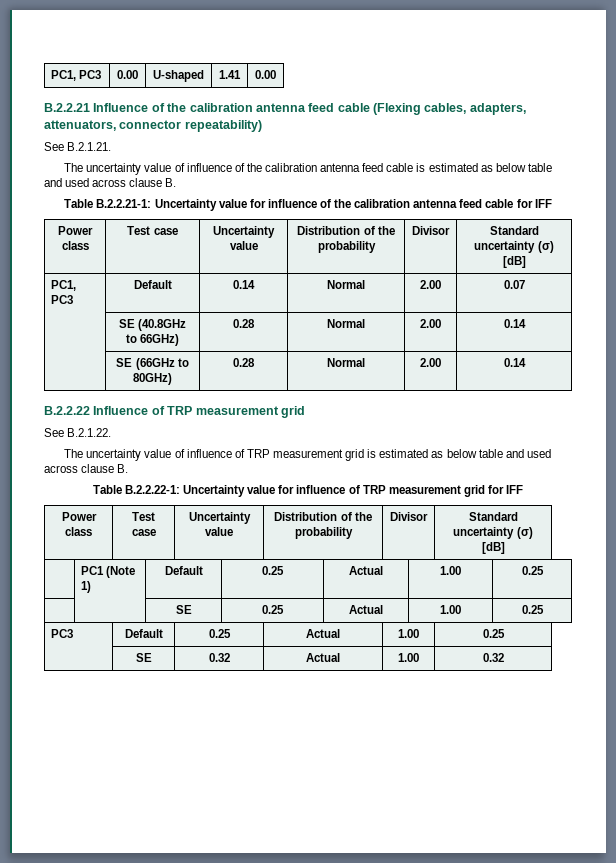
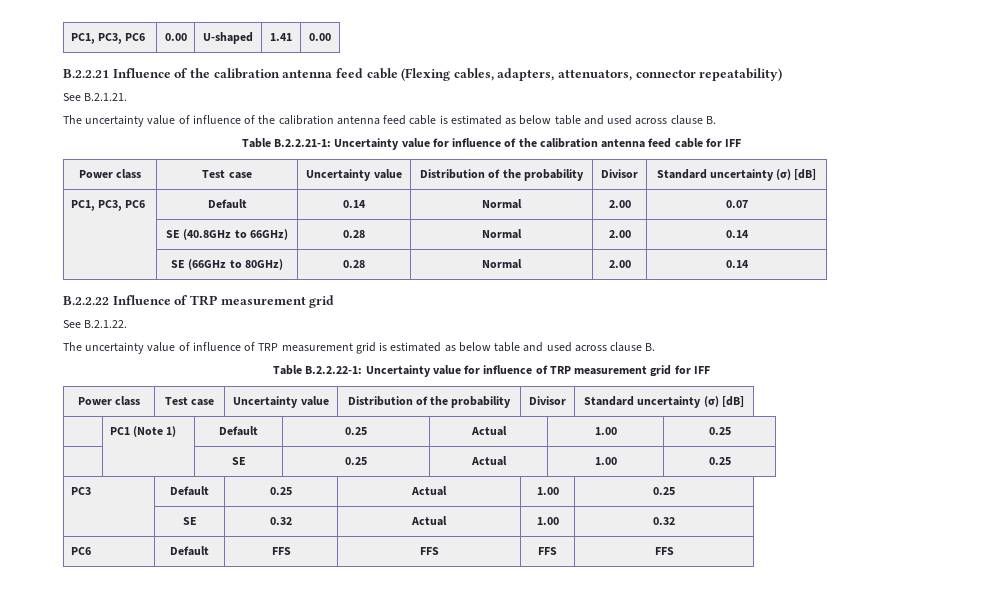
[50,70,102,81] PC1, PC3 -> [70,33,146,44] PC1, PC3, PC6
[50,295,73,304] PC3 -> [98,200,146,211] PC3, PC6
(504, 657) none -> [70,547,91,555] [170,546,209,556] [271,547,291,555] [419,547,439,555] [538,547,557,555] [654,547,674,555] // PC6 | Default | FFS | FFS | FFS | FFS

